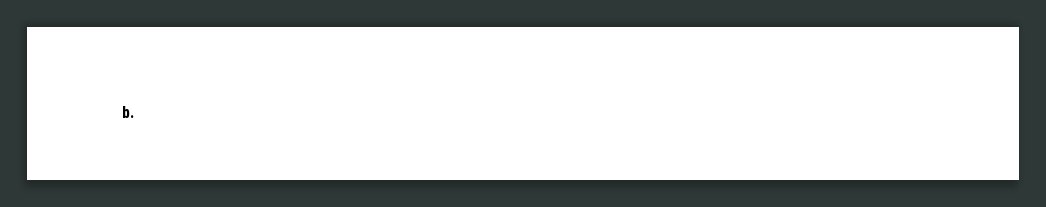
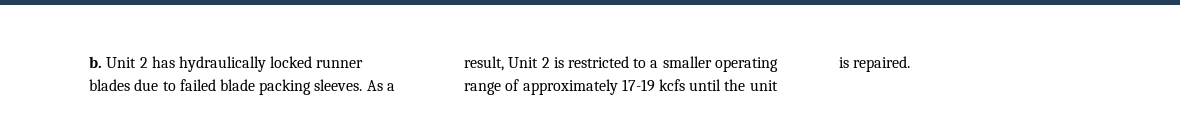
(135, 112) none -> [106,56,364,72] [89,79,395,95] [464,56,778,72] [464,79,778,95] [839,56,911,72] Unit 2 has hydraulically locked runner blades due to failed blade packing sleeves. As a result, Unit 2 is restricted to a smaller operating range of approximately 17-19 kcfs until the unit is repaired.

